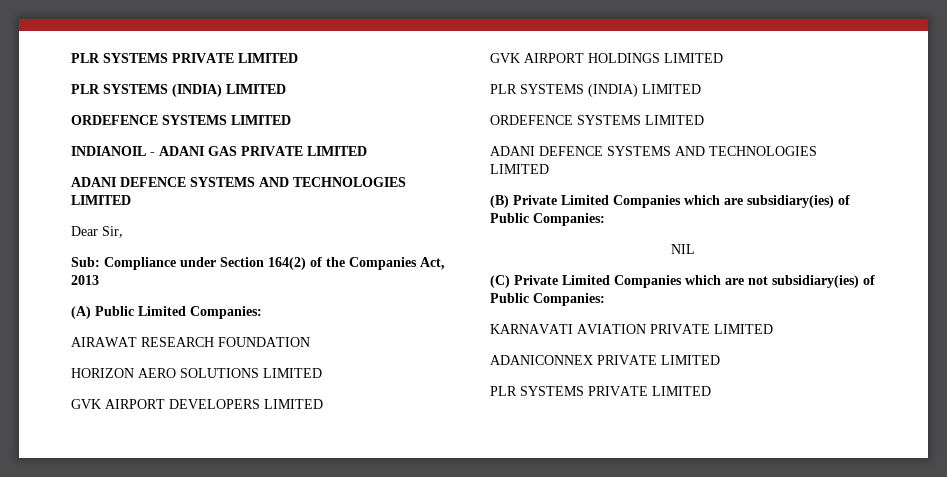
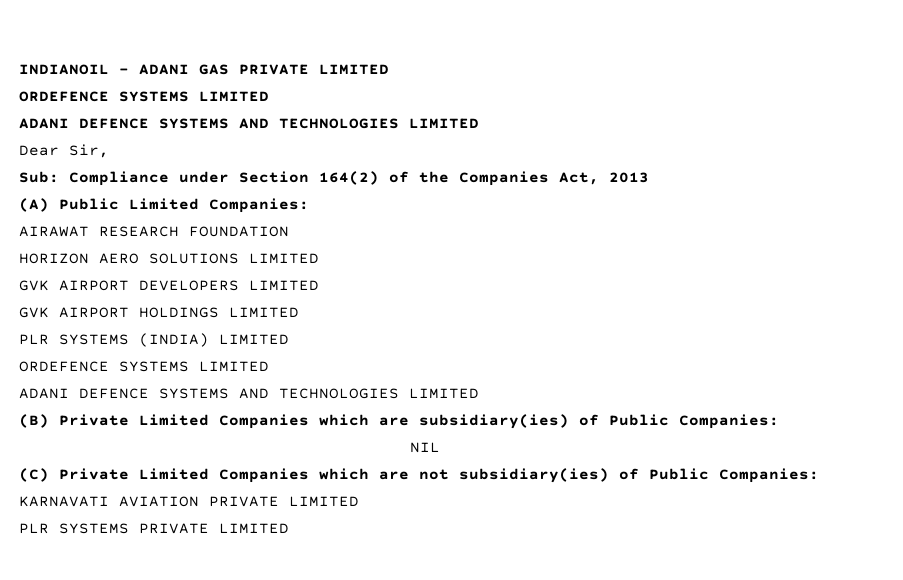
[71,53,298,63] [71,84,286,97] [71,115,291,125] PLR SYSTEMS PRIVATE LIMITED // PLR SYSTEMS (INDIA) LIMITED // ORDEFENCE SYSTEMS LIMITED // -> (19, 69) none
(367, 151) none -> [19,91,269,102] // ORDEFENCE SYSTEMS LIMITED
[490,355,720,365] // ADANICONNEX PRIVATE LIMITED -> (359, 501) none

